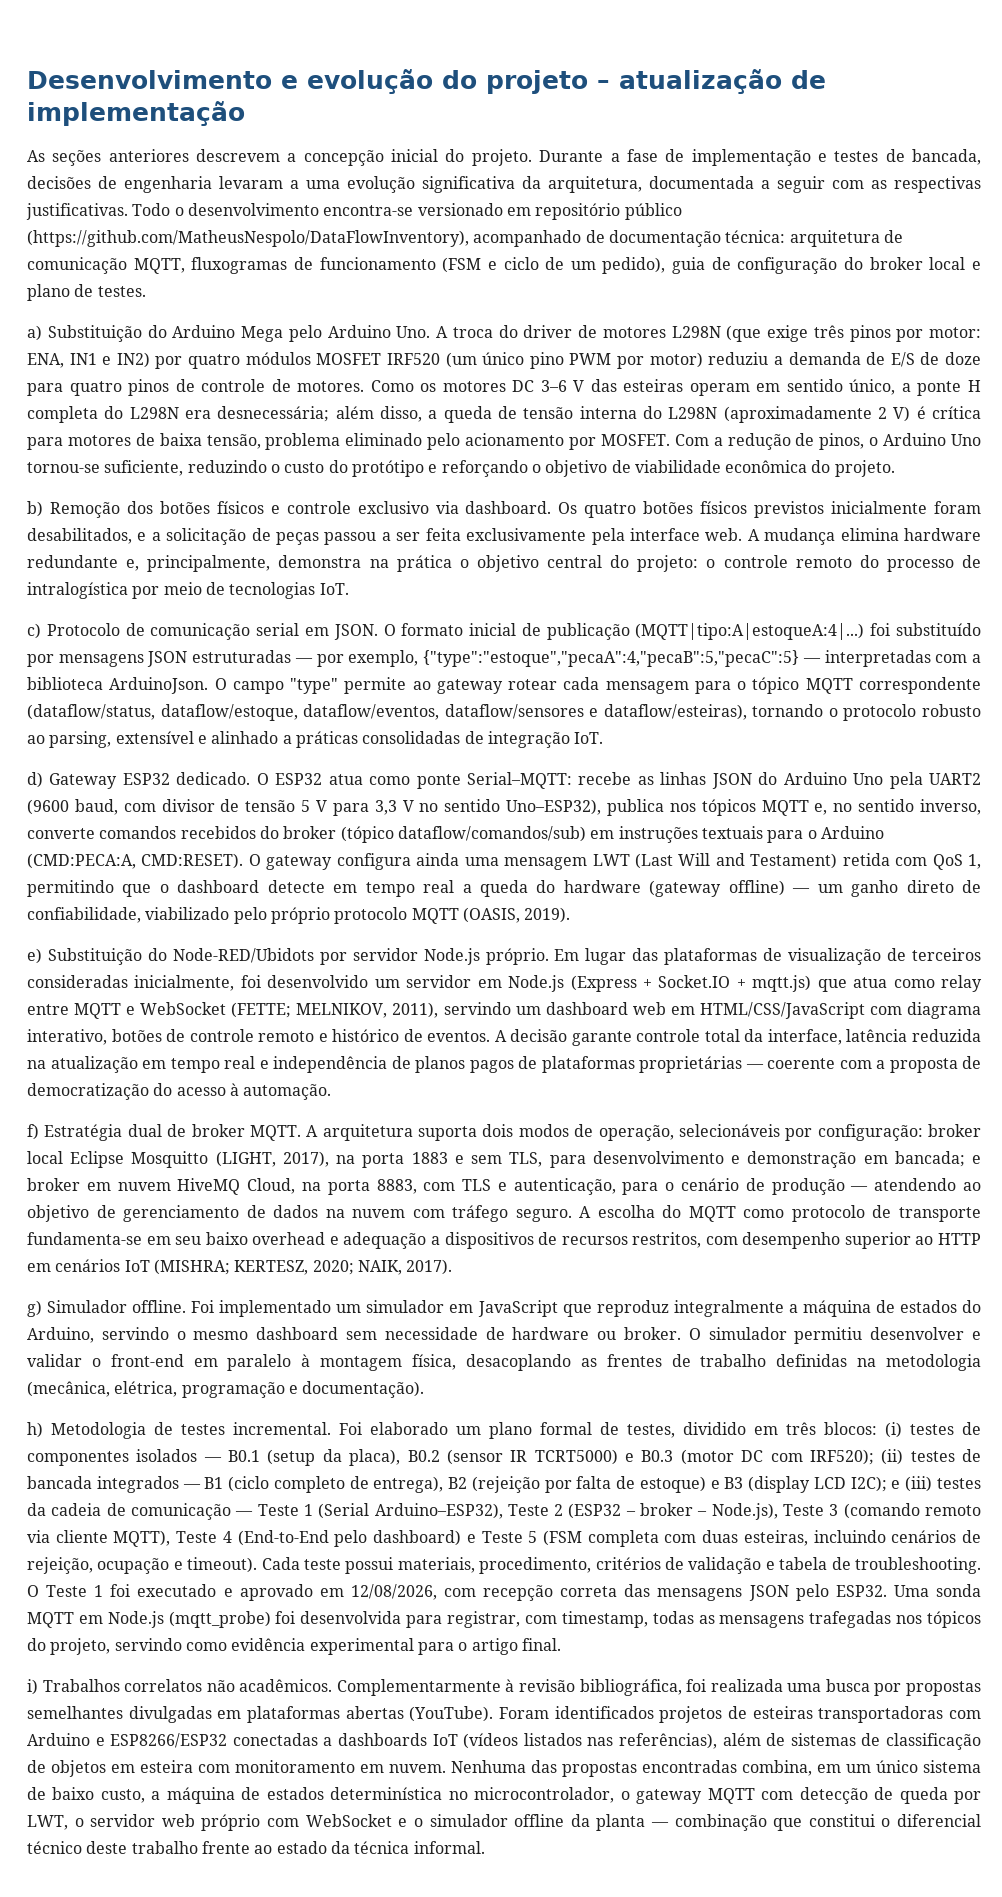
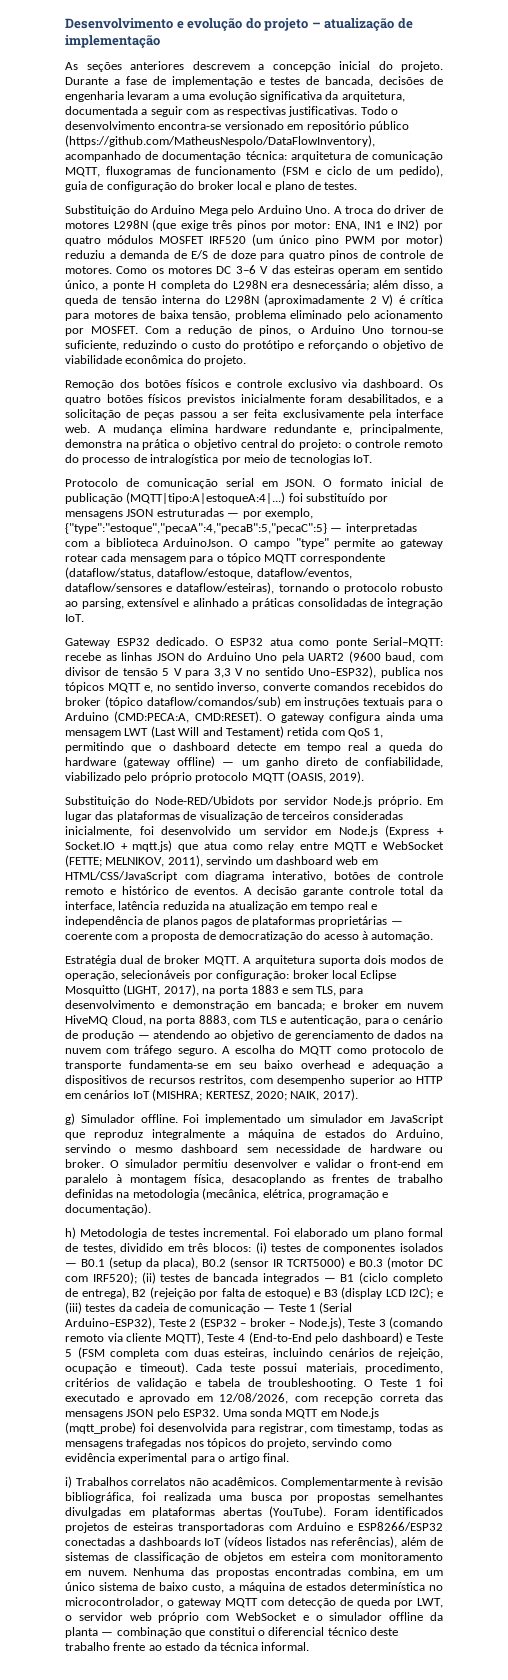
[27,325,42,341] a) -> (358, 186) none
[27,501,43,517] b) -> (247, 360) none
[27,623,41,639] c) -> (372, 459) none
[27,772,43,788] d) -> (84, 618) none
[27,948,42,964] e) -> (365, 777) none
[27,1124,39,1140] f) -> (434, 937) none

